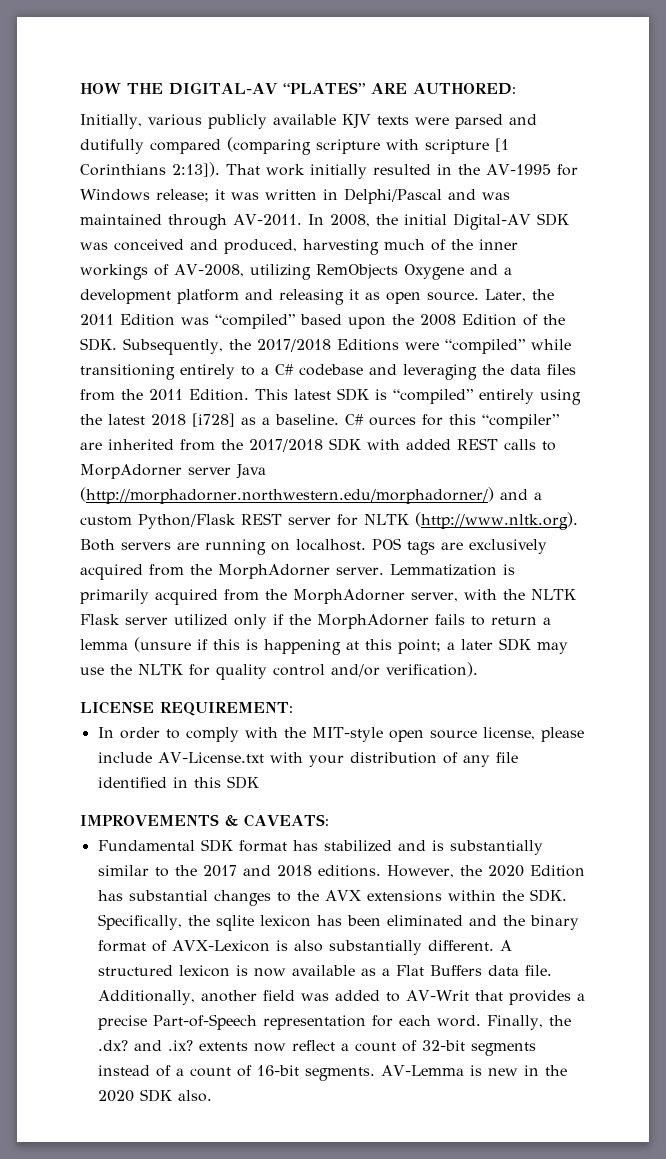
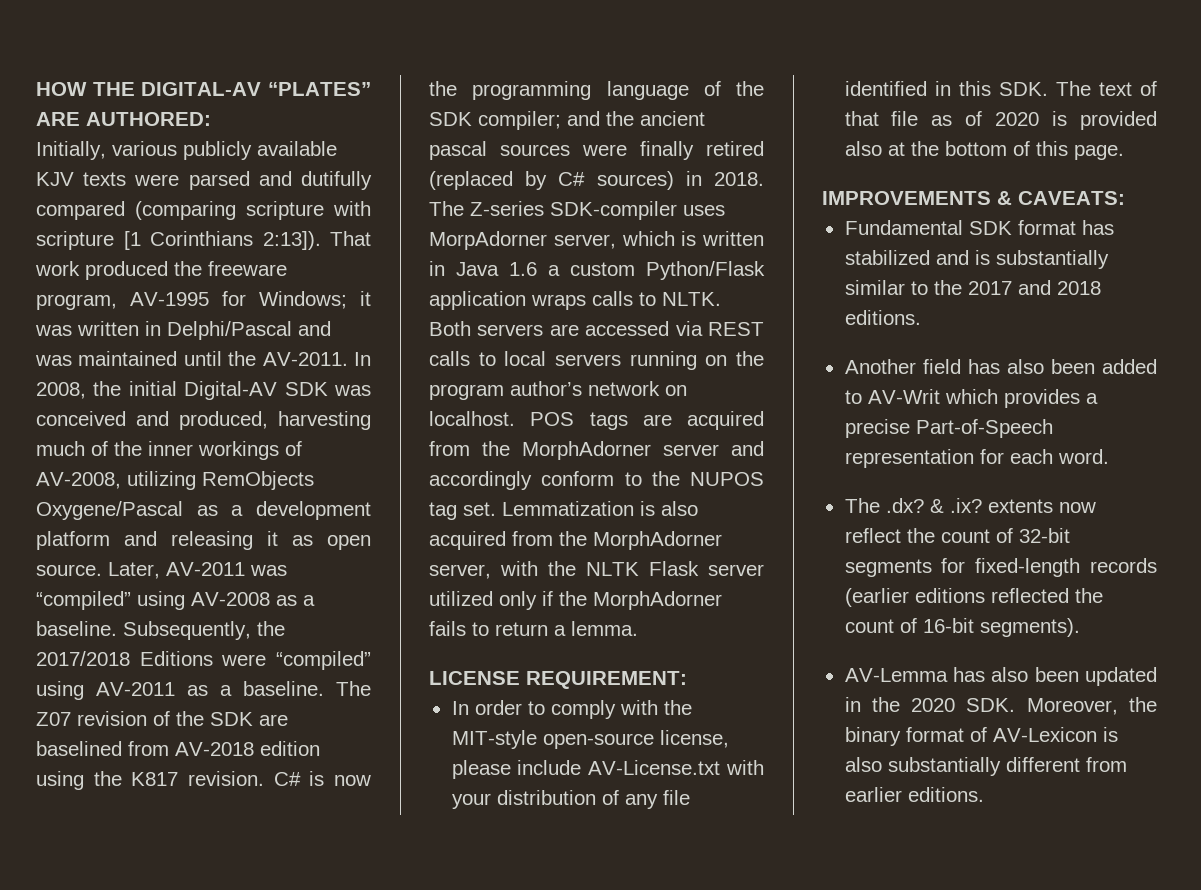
[310,164,578,179] [80,189,209,202] initially resulted in the AV-1995 for Windows release; -> [85,261,287,280] [36,291,347,310] produced the freeware program, AV-1995 for Windows;
[168,214,227,230] through -> [183,351,257,366] until the
[403,264,498,280] Oxygene and -> [36,501,218,520] Oxygene/Pascal as
[532,289,554,300] [80,314,565,329] [80,338,117,351] the 2011 Edition was “compiled” based upon the 2008 Edition of the SDK. -> [166,562,287,576] [36,591,315,610] [36,621,117,636] AV-2011 was “compiled” using AV-2008 as a baseline.
[530,339,571,350] [80,364,576,380] [80,388,581,405] [80,413,559,429] [80,438,556,452] [80,464,266,479] [80,487,542,504] [80,512,578,530] [80,539,266,555] while transitioning entirely to a C# codebase and leveraging the data files from the 2011 Edition. This latest SDK is “compiled” entirely using the latest 2018 [i728] as a baseline. C# ources for this “compiler” are inherited from the 2017/2018 SDK with added REST calls to MorpAdorner server Java (http://morphadorner.northwestern.edu/morphadorner/) and a custom Python/Flask REST server for NLTK (http://www.nltk.org). Both servers are running -> [36,681,371,700] [36,711,288,726] [36,741,320,756] [36,771,371,790] [429,81,764,100] [429,111,705,130] [429,141,764,160] [429,171,764,190] [429,201,725,220] [429,231,764,250] [429,261,765,280] [429,291,721,310] [429,321,764,336] [429,351,764,370] [429,381,660,400] using AV-2011 as a baseline. The Z07 revision of the SDK are baselined from AV-2018 edition using the K817 revision. C# is now the programming language of the SDK compiler; and the ancient pascal sources were finally retired (replaced by C# sources) in 2018. The Z-series SDK-compiler uses MorpAdorner server, which is written in Java 1.6 a custom Python/Flask application wraps calls to NLTK. Both servers are accessed via REST calls to local servers running on the program author’s network
[469,539,547,554] [80,564,384,580] exclusively acquired from the MorphAdorner server. -> [687,411,764,430] [429,441,764,460] [429,471,764,490] [429,502,496,520] acquired from the MorphAdorner server and accordingly conform to the NUPOS tag set.
[80,589,149,604] primarily -> [661,501,698,516] also
[80,637,568,655] [80,662,478,680] lemma (unsure if this is happening at this point; a later SDK may use the NLTK for quality control and/or verification). -> [571,621,638,636] lemma.
[388,730,477,742] open source -> [542,733,654,749] open-source
[226,776,259,789] SDK -> [998,81,1157,96] [844,111,1157,130] [844,141,1124,160] SDK. The text of that file as of 2020 is provided also at the bottom of this page.
[386,865,585,878] [97,889,567,906] [97,914,579,931] [97,940,512,955] [97,965,552,977] [97,990,329,1005] However, the 2020 Edition has substantial changes to the AVX extensions within the SDK. Specifically, the sqlite lexicon has been eliminated and the binary format of AVX-Lexicon is also substantially different. A structured lexicon is now available as a Flat Buffers data file. Additionally, another field was -> [844,359,1095,374] // Another field has also been
[474,990,503,1001] that -> [944,389,998,404] which
[486,1015,571,1030] [97,1040,162,1051] Finally, the .dx? and -> [844,498,944,513] // The .dx? &
[340,1043,349,1051] a -> [906,528,935,543] the
[97,1065,567,1081] [97,1089,212,1102] instead of a count of 16-bit segments. AV-Lemma is new in the 2020 SDK also. -> [941,558,1157,577] [844,588,1103,607] [844,618,1080,637] [844,667,1157,686] [844,697,1157,715] [844,727,1118,746] [844,757,1127,776] [844,787,984,802] for fixed-length records (earlier editions reflected the count of 16-bit segments). // AV-Lemma has also been updated in the 2020 SDK. Moreover, the binary format of AV-Lexicon is also substantially different from earlier editions.

